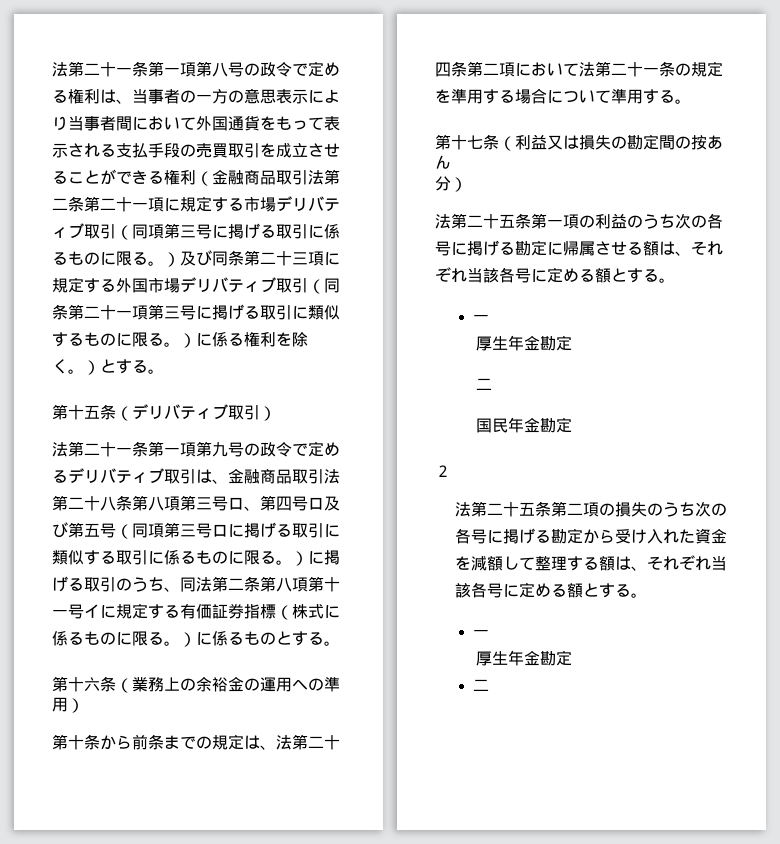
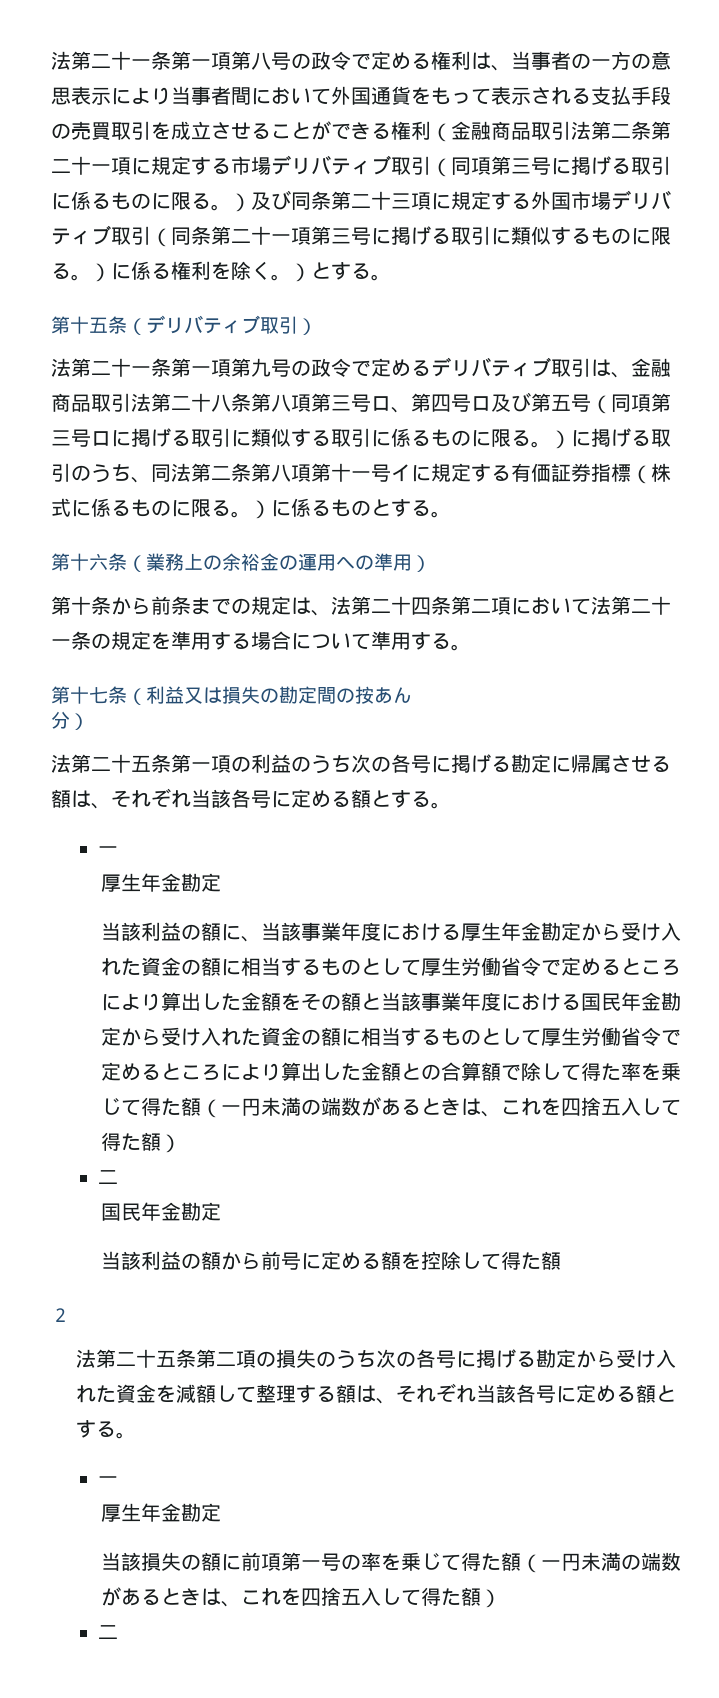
[475,378,492,390] [475,417,572,433] 二 // 国民年金勘定 -> [100,922,681,942] [100,957,681,976] [100,992,681,1011] [100,1027,681,1046] [100,1062,681,1081] [100,1097,681,1118] [100,1132,181,1153] [97,1170,118,1184] [100,1202,221,1221] [100,1251,561,1270] 当該利益の額に、当該事業年度における厚生年金勘定から受け入れた資金の額に相当するものとして厚生労働省令で定めるところにより算出した金額をその額と当該事業年度における国民年金勘定から受け入れた資金の額に相当するものとして厚生労働省令で定めるところにより算出した金額との合算額で除して得た率を乗じて得た額（一円未満の端数があるときは、これを四捨五入して得た額） // 二 // 国民年金勘定 // 当該利益の額から前号に定める額を控除して得た額
(572, 658) none -> [100,1552,681,1573] [100,1587,501,1608] // 当該損失の額に前項第一号の率を乗じて得た額（一円未満の端数があるときは、これを四捨五入して得た額）

